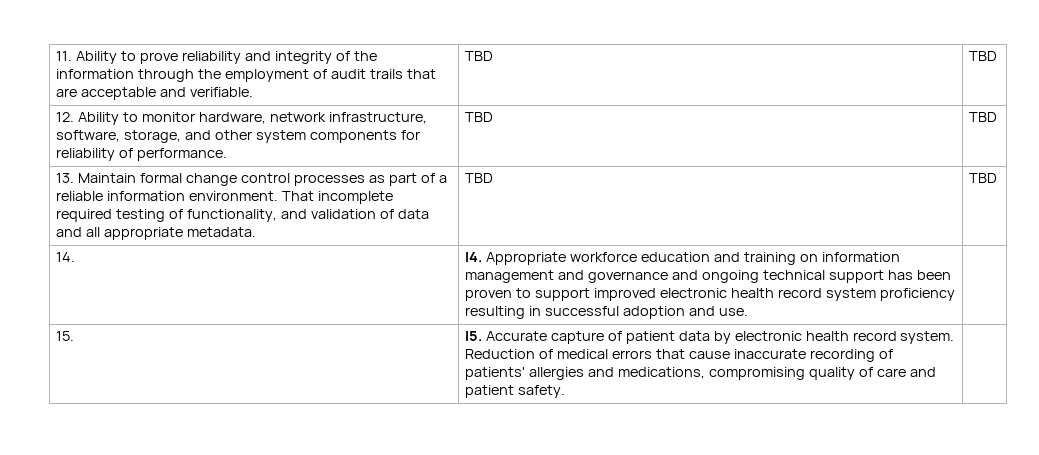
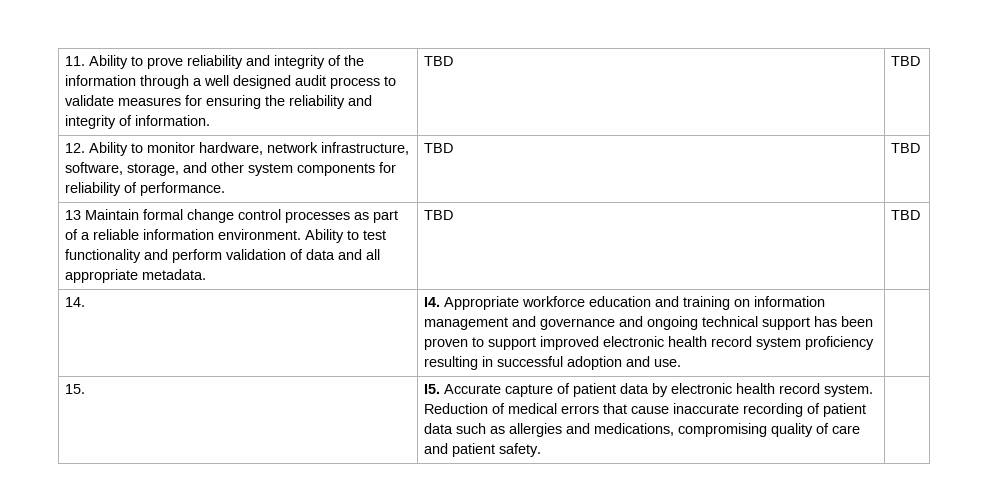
[198,69,436,82] [56,87,254,100] the employment of audit trails that are acceptable and verifiable. -> [193,75,397,89] [65,95,373,109] [65,115,211,129] a well designed audit process to validate measures for ensuring the reliability and integrity of information.
[56,173,75,183] 13. -> [65,210,82,220] 13
[282,191,393,204] [56,209,307,222] That incomplete required testing of functionality, and -> [305,229,387,243] [65,249,223,263] Ability to test functionality and perform
[465,367,526,380] patients' -> [823,403,867,417] [424,423,506,434] patient data such as

